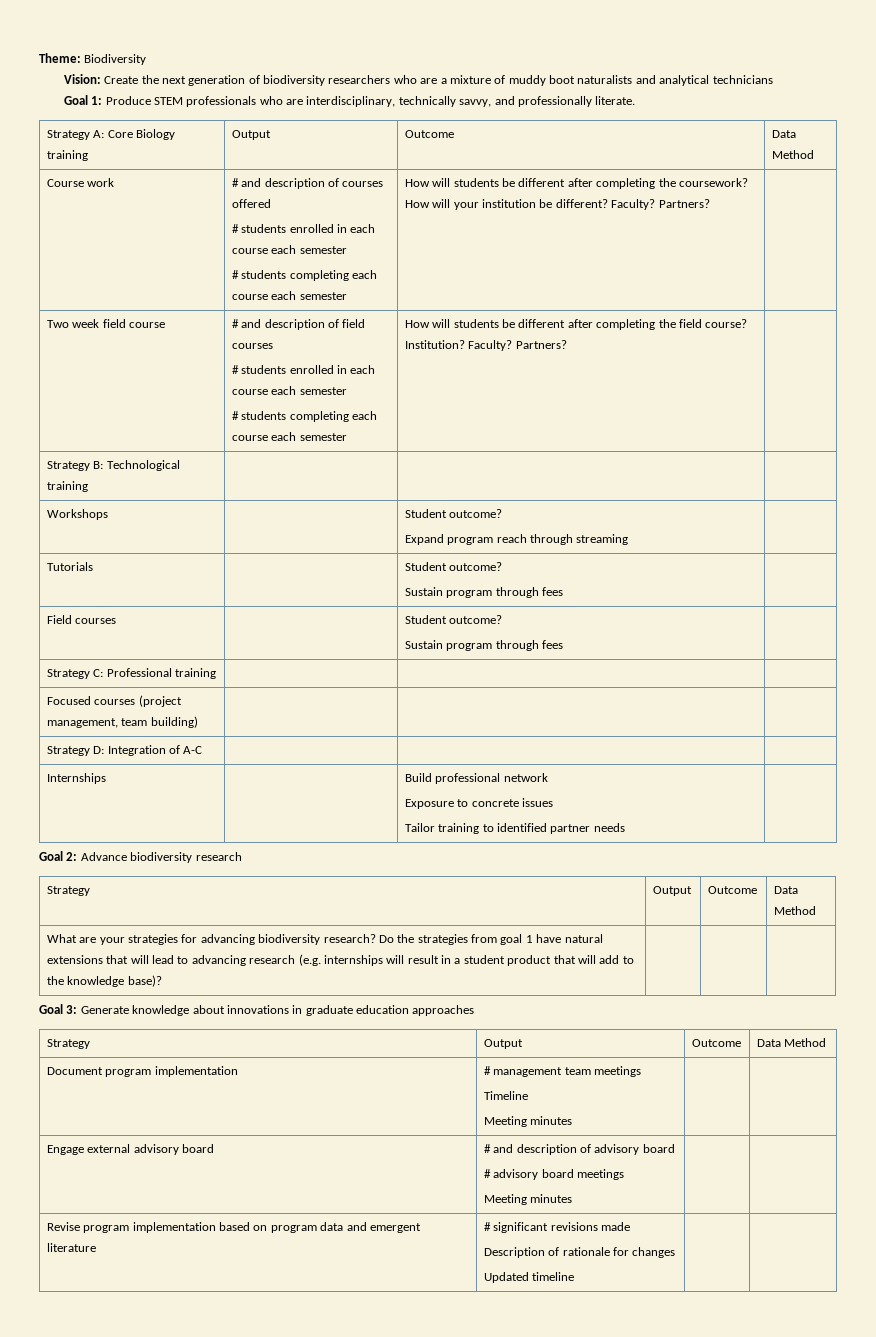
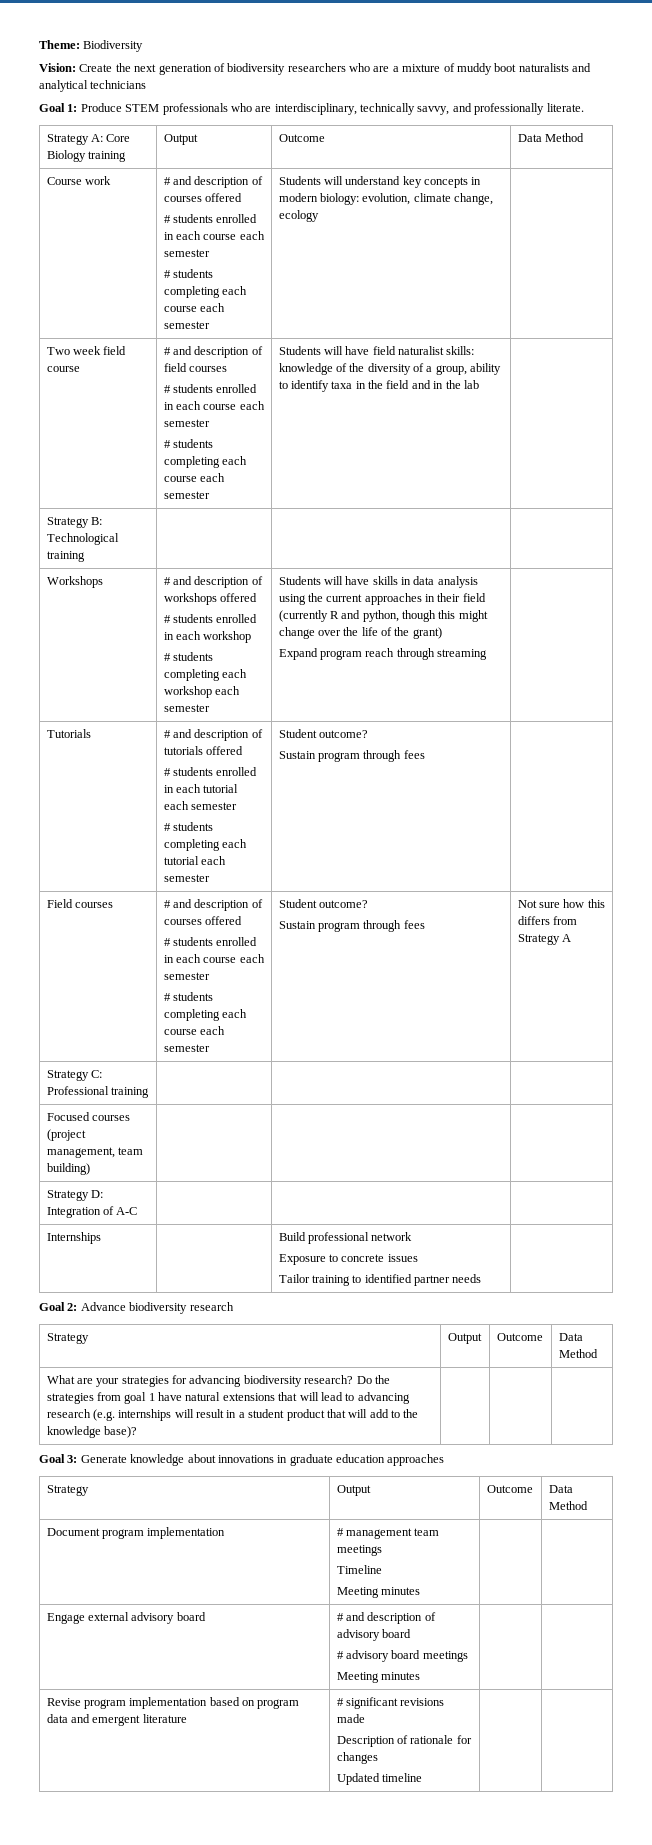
[404,178,748,189] [404,199,710,210] How will students be different after completing the coursework? How will your institution be different? Faculty? Partners? -> [278,176,482,188] [278,193,494,205] [278,210,319,222] Students will understand key concepts in modern biology: evolution, climate change, ecology
[404,319,748,330] [404,340,567,351] How will students be different after completing the field course? Institution? Faculty? Partners? -> [278,346,475,355] [278,363,502,375] [278,380,479,392] Students will have field naturalist skills: knowledge of the diversity of a group, ability to identify taxa in the field and in the lab
[404,509,503,518] | Student outcome? -> [163,576,263,588] [163,593,257,605] [163,614,258,623] [163,631,252,643] [163,652,213,661] [163,669,247,681] [163,686,240,698] [163,704,210,712] [278,576,478,588] [278,593,486,605] [278,610,488,622] [278,627,442,639] # and description of workshops offered // # students enrolled in each workshop // # students completing each workshop each semester | Students will have skills in data analysis using the current approaches in their field (currently R and python, though this might change over the life of the grant)
(93, 566) none -> [163,729,263,741] [163,746,243,755] [163,767,258,776] [163,784,239,793] [163,801,237,810] [163,822,213,831] [163,839,247,851] [163,856,226,865] [163,874,210,882] # and description of tutorials offered // # students enrolled in each tutorial each semester // # students completing each tutorial each semester
[404,615,503,624] [404,640,564,651] | Student outcome? // Sustain program through fees | -> [163,899,263,911] [163,916,242,925] [163,937,258,946] [163,954,265,963] [163,972,210,980] [163,992,213,1001] [163,1009,247,1021] [163,1026,225,1035] [163,1044,210,1052] [278,899,368,908] [278,920,425,932] [517,899,605,908] [517,916,577,925] [517,934,571,945] # and description of courses offered // # students enrolled in each course each semester // # students completing each course each semester | Student outcome? // Sustain program through fees | Not sure how this differs from Strategy A

